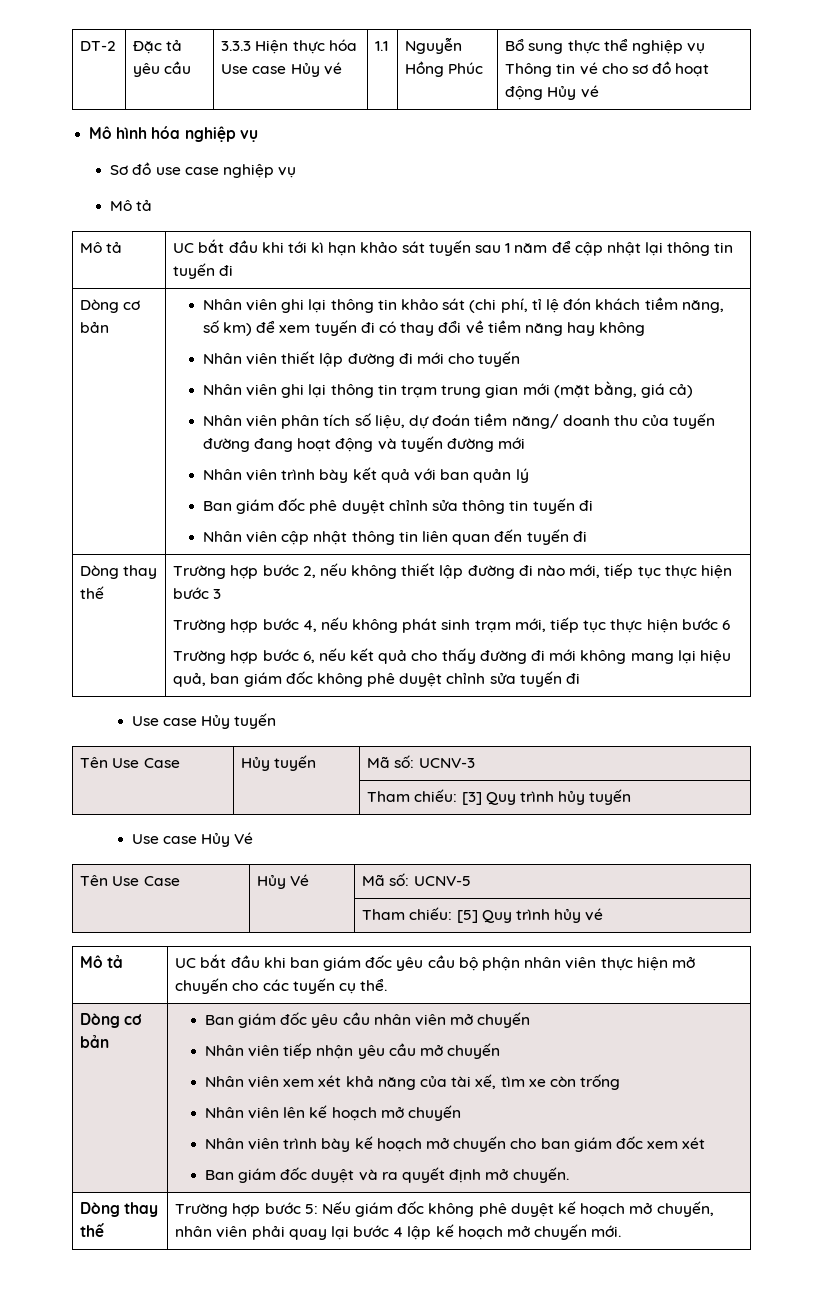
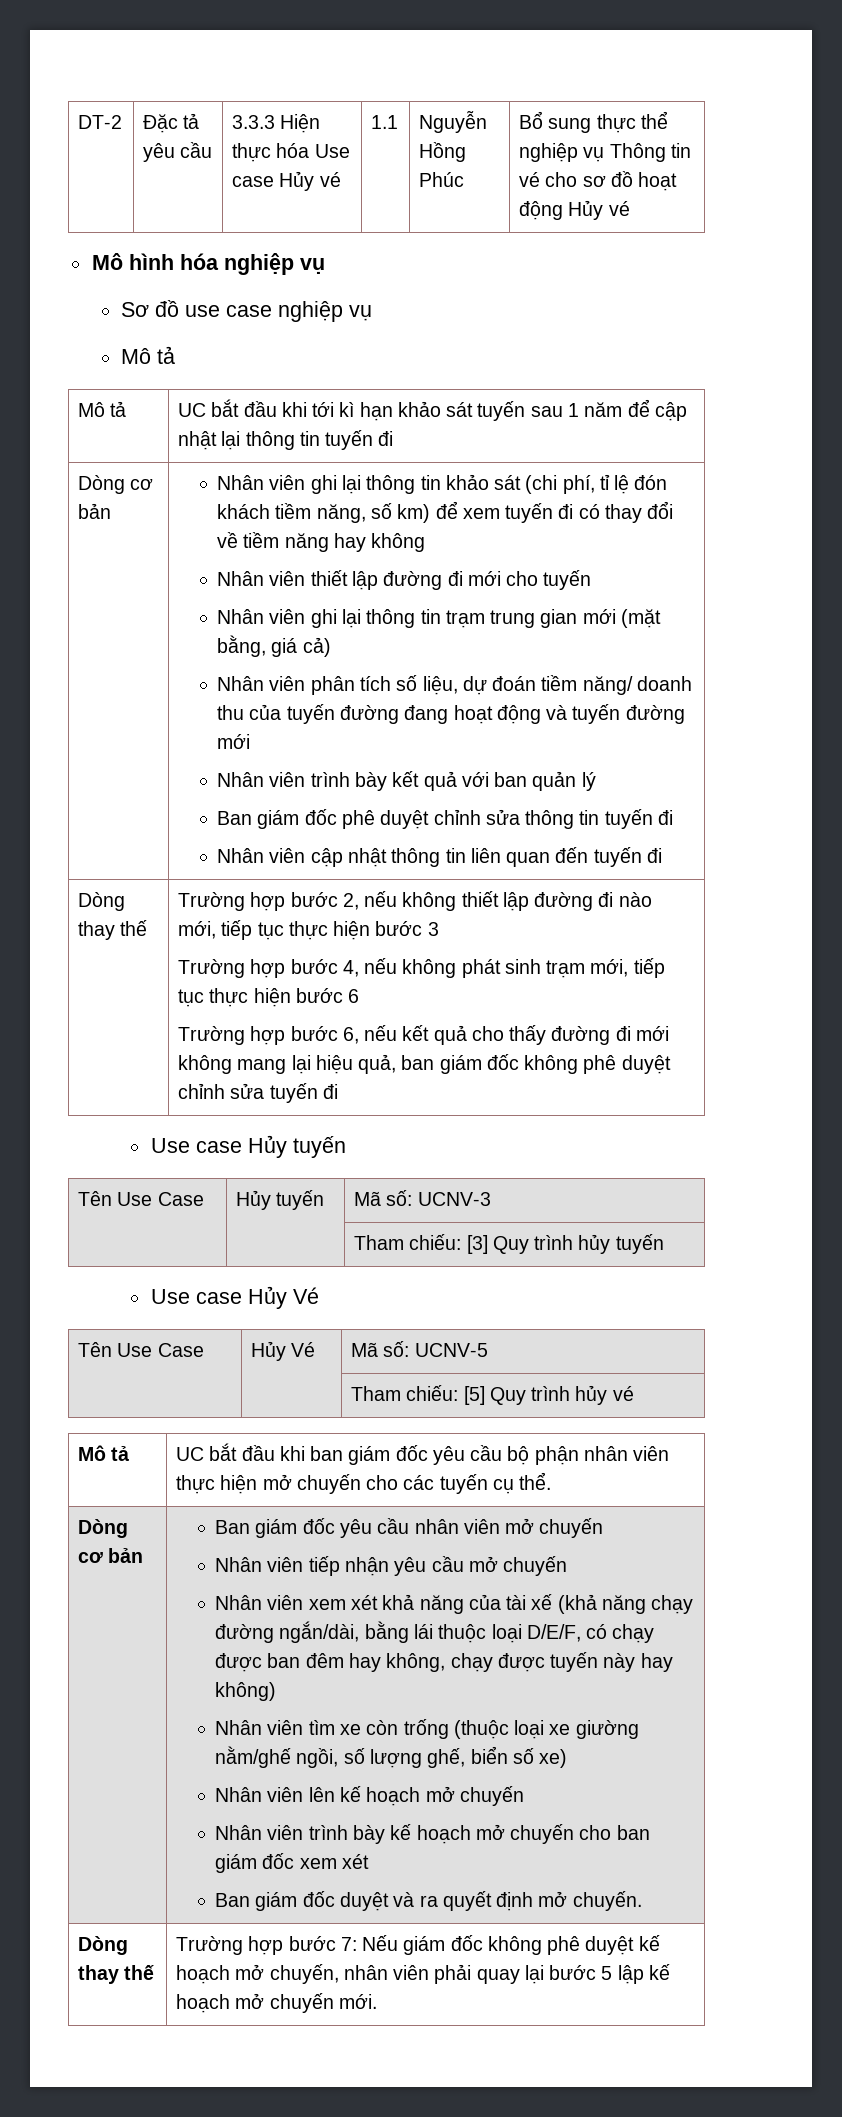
[475,1074,621,1090] xế, tìm xe còn trống -> [531,1594,694,1614] [215,1621,655,1643] [215,1652,673,1672] [215,1682,277,1701] [215,1719,639,1739] [215,1746,568,1768] xế (khả năng chạy đường ngắn/dài, bằng lái thuộc loại D/E/F, có chạy được ban đêm hay không, chạy được tuyến này hay không) // Nhân viên tìm xe còn trống (thuộc loại xe giường nằm/ghế ngồi, số lượng ghế, biển số xe)
[304,1204,318,1214] 5: -> [340,1937,357,1951] 7:
[393,1227,404,1237] 4 -> [601,1966,613,1980] 5

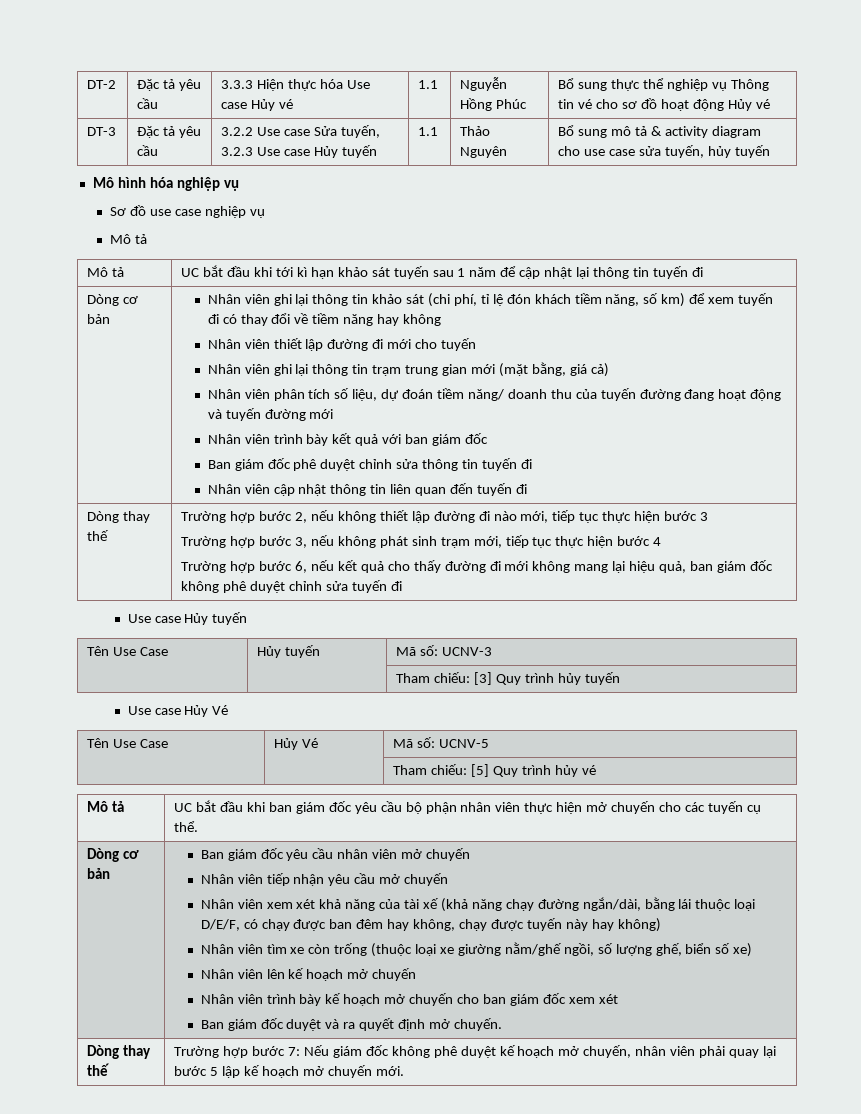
(630, 208) none -> [87,127,117,136] [137,126,202,138] [137,145,159,156] [221,125,381,138] [221,145,378,158] [418,127,439,136] [460,126,491,136] [460,146,508,158] [558,125,761,138] [558,145,770,158] // DT-3 | Đặc tả yêu cầu | 3.2.2 Use case Sửa tuyến, 3.2.3 Use case Hủy tuyến | 1.1 | Thảo Nguyên | Bổ sung mô tả & activity diagram cho use case sửa tuyến, hủy tuyến
[532,771,596,791] quản lý -> [432,433,488,446] giám đốc
[342,960,359,977] 4, -> [295,537,308,548] 3,
[348,989,360,1003] 6 -> [653,537,662,546] 4

